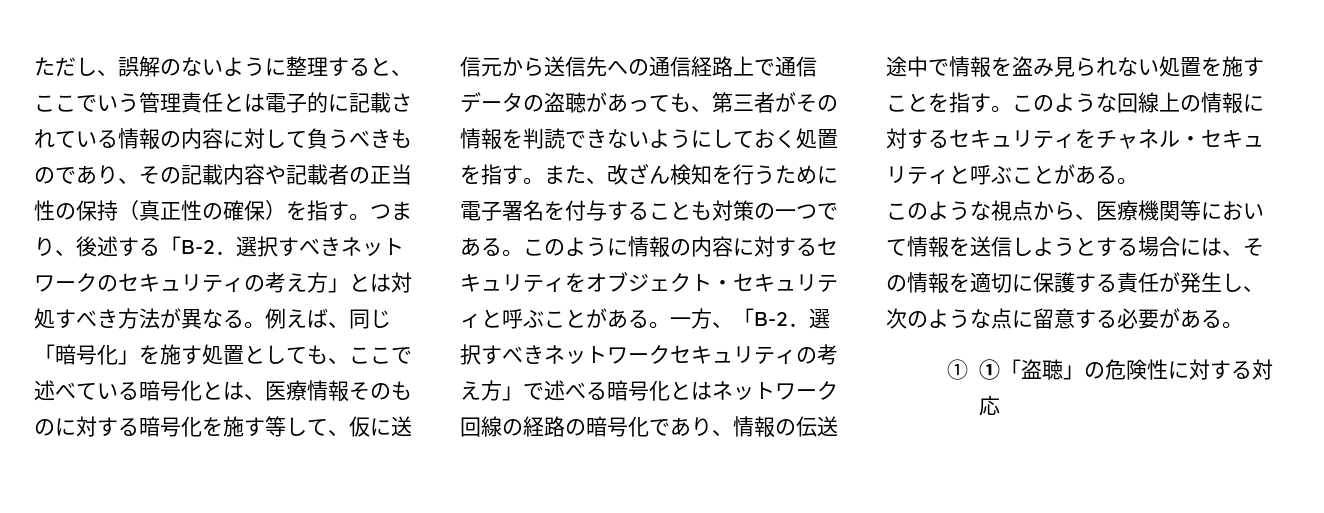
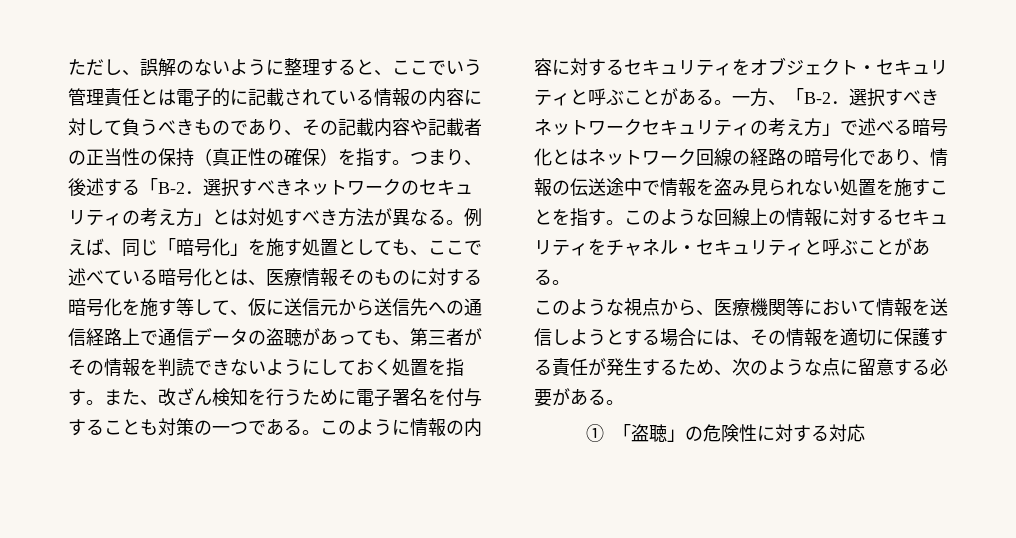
[1222,273,1243,292] し -> [642,359,714,376] するため
[978,359,1000,380] ① -> (604, 433) none

